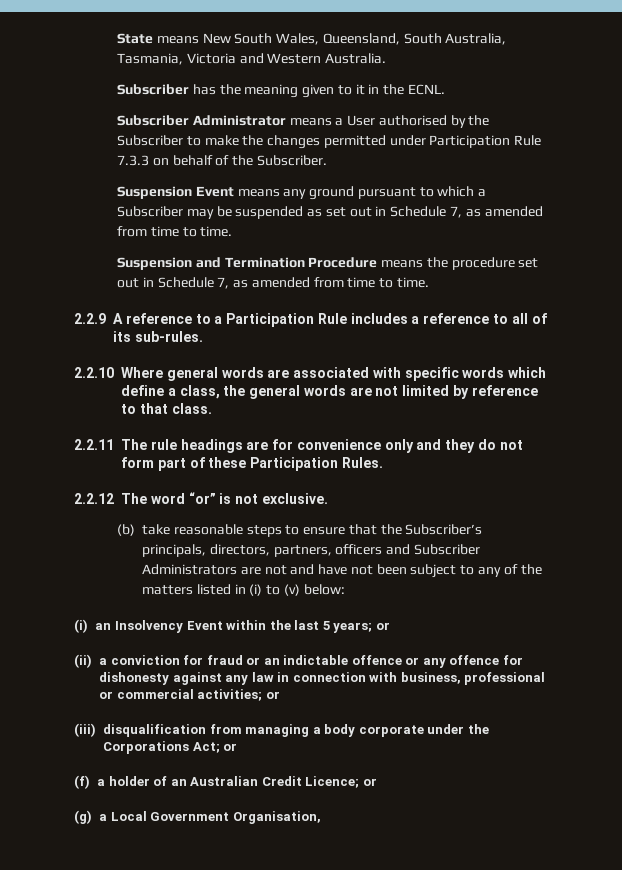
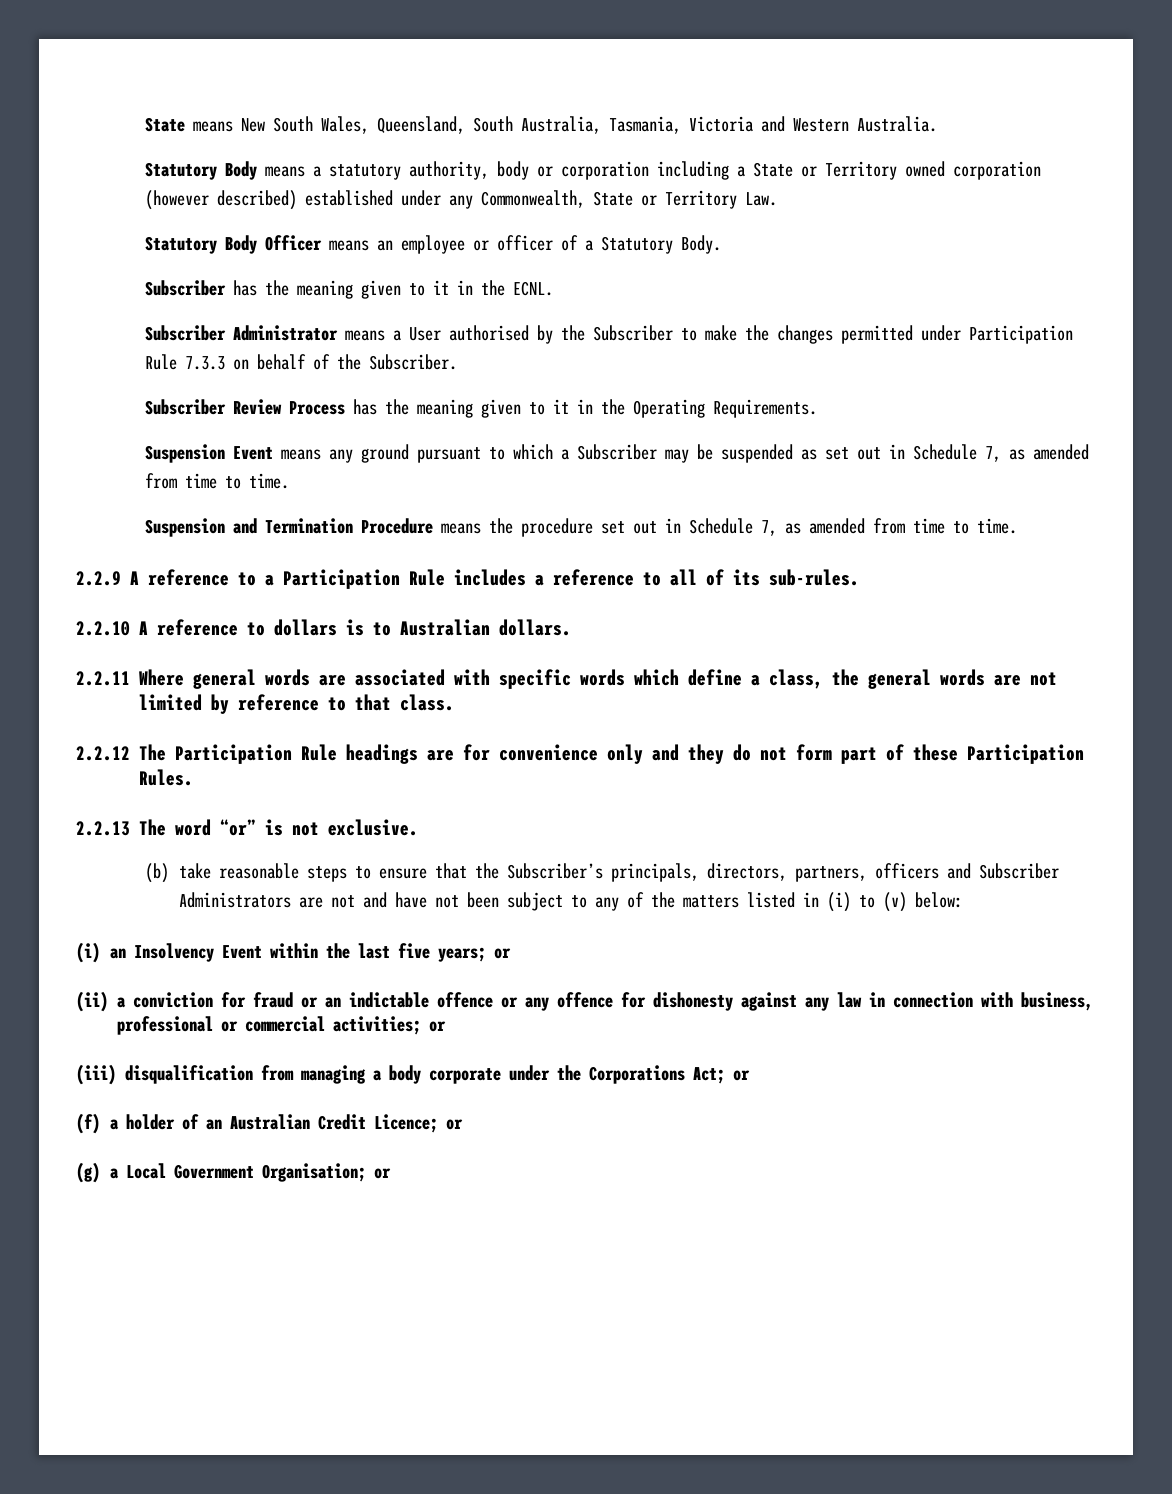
(387, 58) none -> [144,161,1041,180] [144,190,777,210] [144,235,721,254] // Statutory Body means a statutory authority, body or corporation including a State or Territory owned corporation (however described) established under any Commonwealth, State or Territory Law. // Statutory Body Officer means an employee or officer of a Statutory Body.
(327, 160) none -> [144,399,817,418] // Subscriber Review Process has the meaning given to it in the Operating Requirements.
(114, 372) none -> [139,619,572,636] [76,671,130,686] A reference to dollars is to Australian dollars. // 2.2.11
[74,439,177,450] 2.2.11 The rule -> [76,744,338,764] 2.2.12 The Participation Rule
[74,493,114,504] 2.2.12 -> [76,821,130,836] 2.2.13
[322,621,330,630] 5 -> [398,943,431,959] five
[232,811,321,824] Organisation, -> [262,1163,392,1182] Organisation; or

